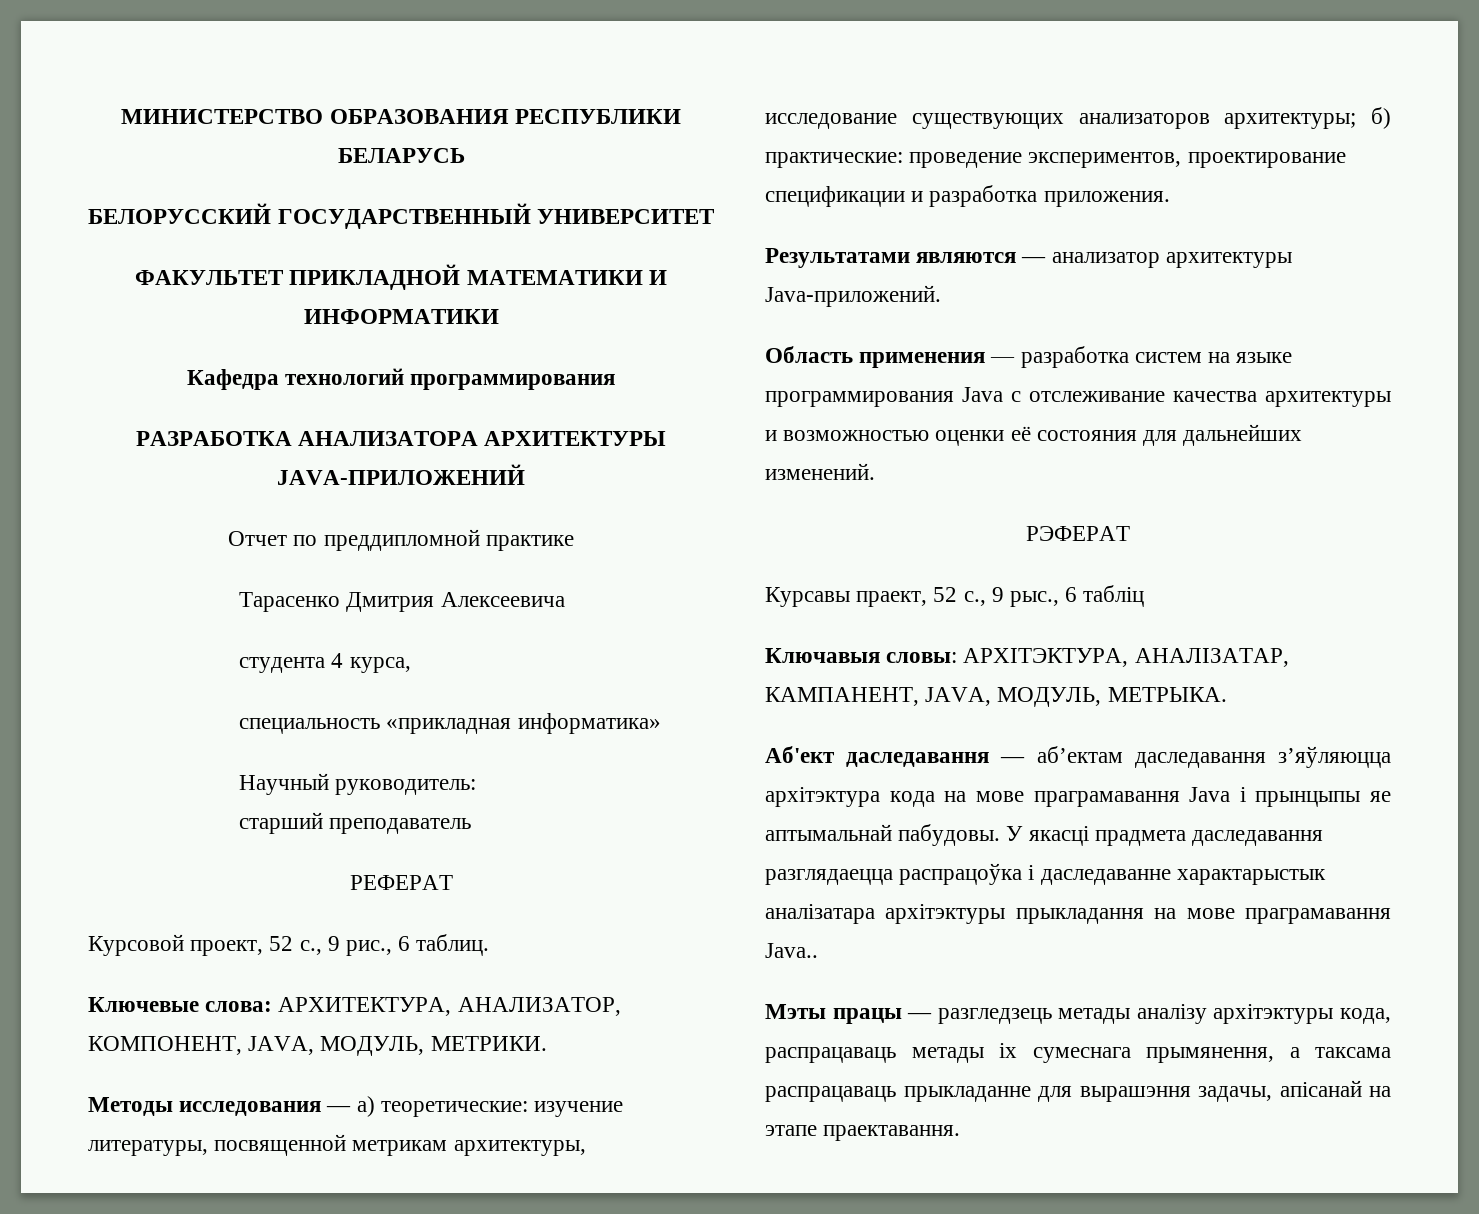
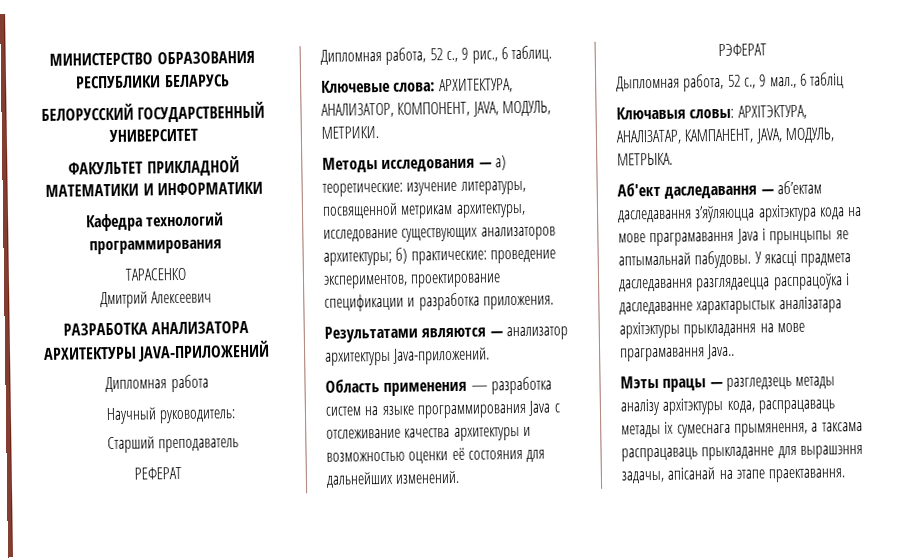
(616, 382) none -> [124,267,186,281] [99,290,213,309] // ТАРАСЕНКО // Дмитрий Алексеевич
[228,529,574,551] [239,592,565,612] [239,653,411,673] [239,713,661,734] Отчет по преддипломной практике // Тарасенко Дмитрия Алексеевича // студента 4 курса, // специальность «прикладная информатика» -> [105,374,209,393] Дипломная работа
[239,812,324,834] старший -> [106,436,155,454] Старший
[88,934,264,956] Курсовой проект, -> [320,47,427,65] Дипломная работа,
[765,587,1060,607] Курсавы праект, 52 с., 9 рыс., -> [616,73,797,92] Дыпломная работа, 52 с., 9 мал.,

